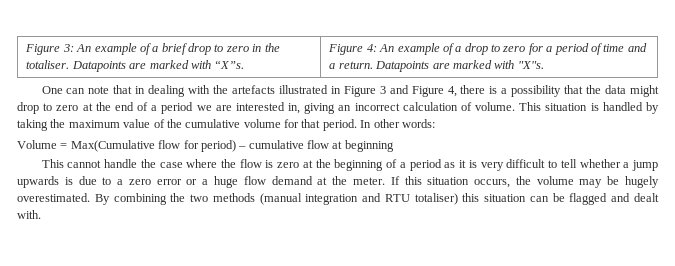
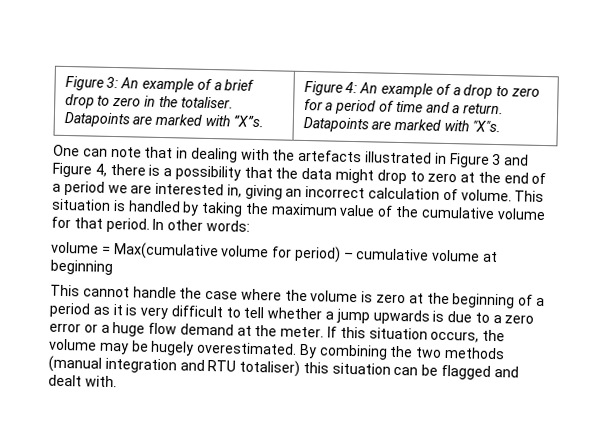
[17,140,181,152] Volume = Max(Cumulative flow -> [51,241,270,261] volume = Max(cumulative volume
[307,140,329,149] flow -> [431,249,481,262] volume
[239,159,262,168] flow -> [310,290,359,303] volume

